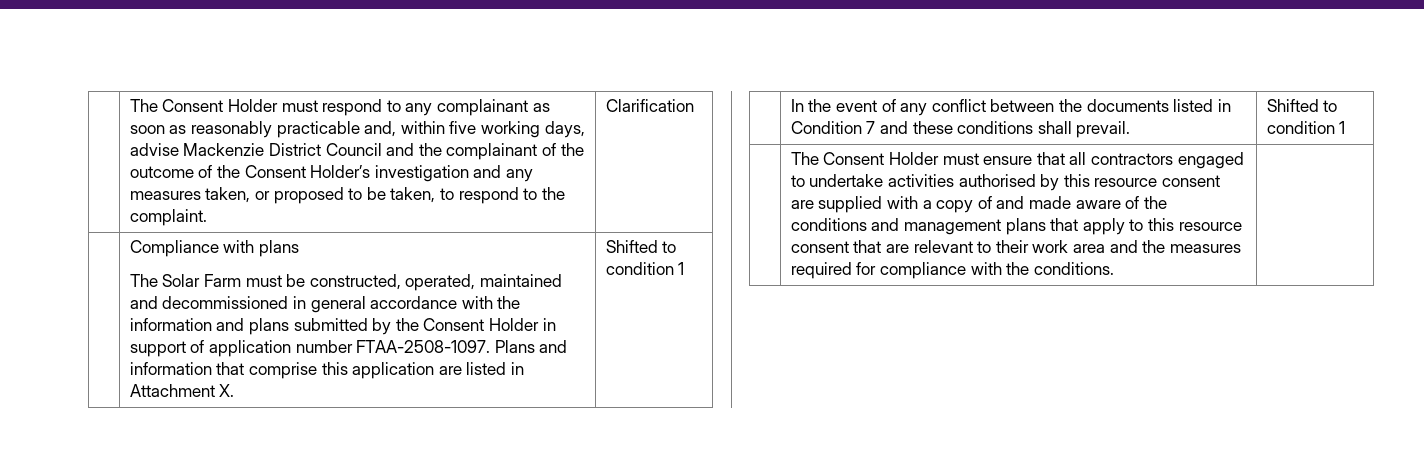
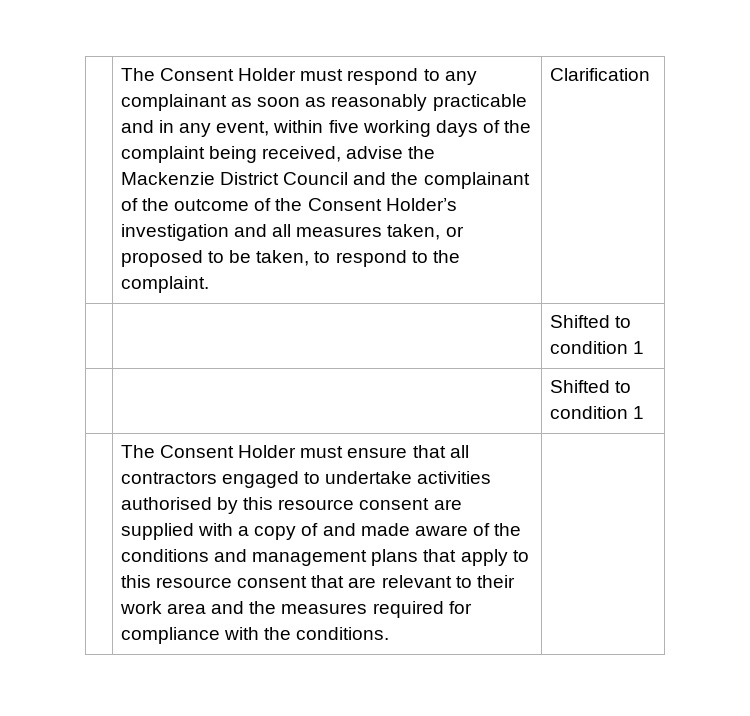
[364,121,585,138] [129,143,179,156] and, within five working days, advise -> [120,120,532,137] [120,146,436,163] and in any event, within five working days of the complaint being received, advise the
[505,169,533,182] any -> [272,224,292,237] all
[129,240,299,257] [129,274,562,291] [129,296,521,313] [129,318,556,335] [129,340,568,357] [129,362,524,379] [129,384,235,397] [605,240,677,253] [605,262,685,275] [790,99,1231,116] [790,121,1131,138] Compliance with plans // The Solar Farm must be constructed, operated, maintained and decommissioned in general accordance with the information and plans submitted by the Consent Holder in support of application number FTAA-2508-1097. Plans and information that comprise this application are listed in Attachment X. | Shifted to condition 1 // | In the event of any conflict between the documents listed in Condition 7 and these conditions shall prevail. -> [549,315,632,328] [549,341,645,354] | Shifted to condition 1 // |

